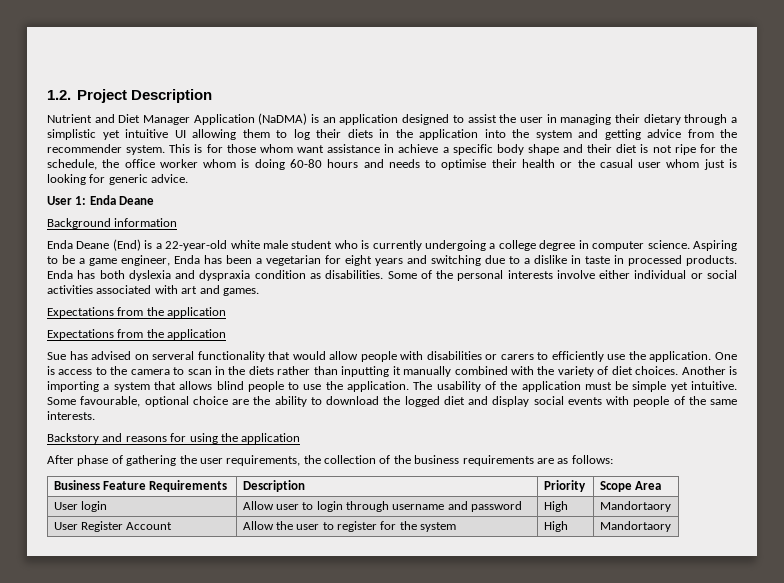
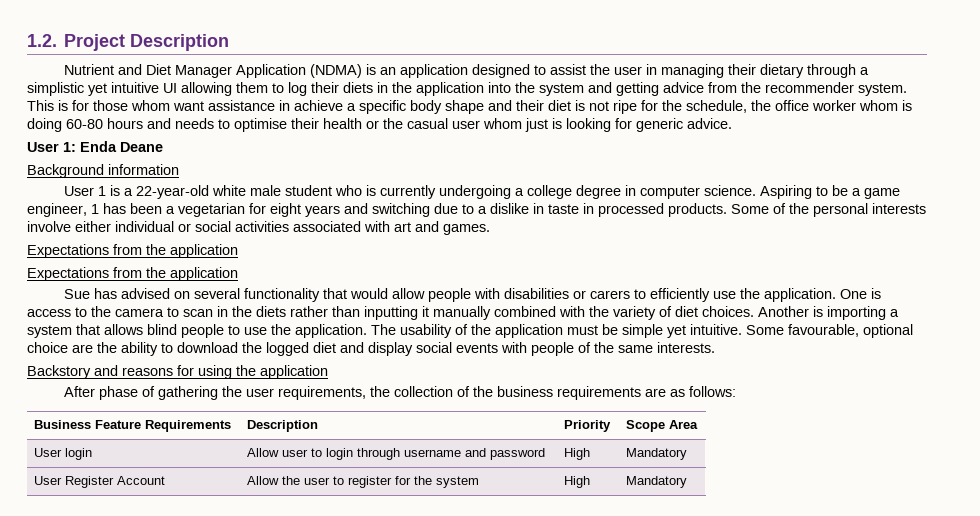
[258,113,308,125] (NaDMA) -> [309,64,362,78] (NDMA)
[47,239,141,251] Enda Deane (End) -> [63,186,106,196] User 1
[174,255,200,264] Enda -> [91,204,99,214] 1
[47,270,384,281] Enda has both dyslexia and dyspraxia condition as disabilities. -> (727, 210) none
[152,351,195,360] serveral -> [193,288,240,299] several
[599,501,671,512] Mandortaory -> [626,448,688,460] Mandatory
[599,521,671,532] Mandortaory -> [626,476,688,488] Mandatory

